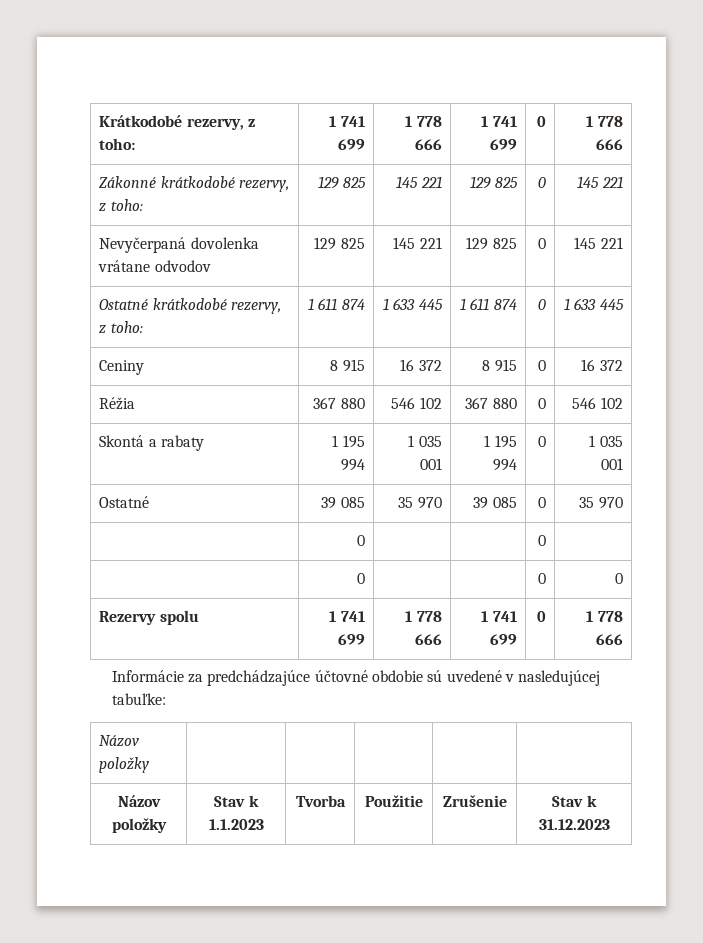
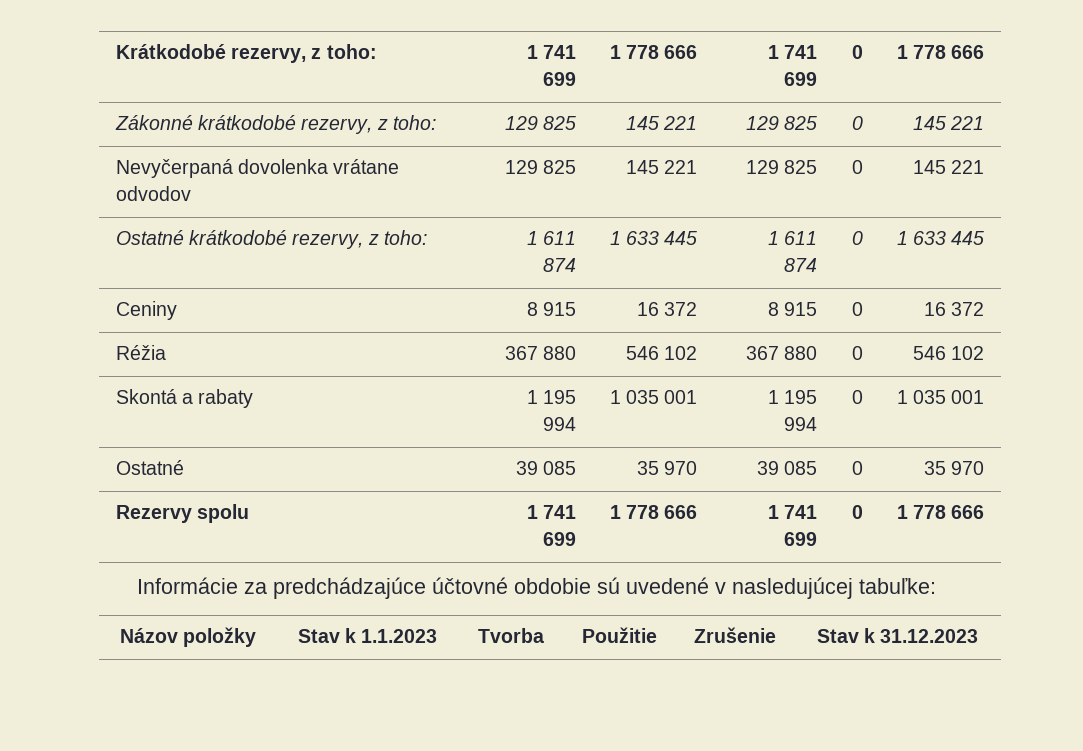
[356,535,365,546] [537,535,546,546] [356,573,365,584] [537,573,546,584] [614,573,623,584] // | 0 | | | 0 | // | 0 | | | 0 | 0 -> (985, 468) none
[99,735,140,747] [99,757,150,773] // Názov položky | | | | | -> (937, 586) none

